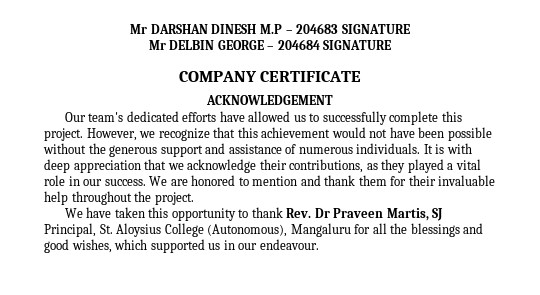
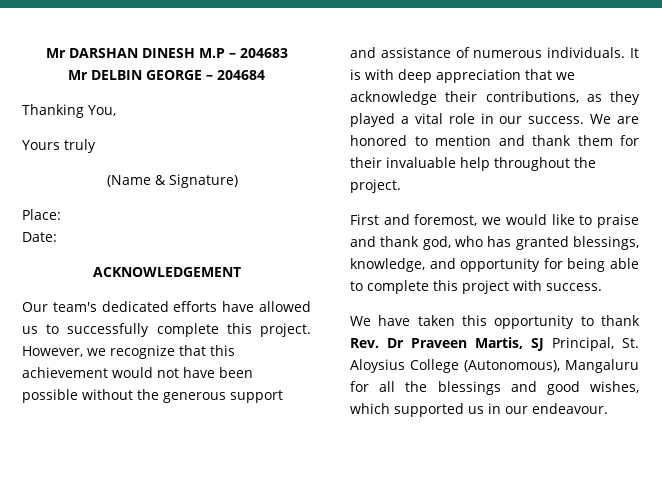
[341,24,410,34] SIGNATURE -> (288, 53) none
[323,40,392,50] [178,71,362,82] SIGNATURE // COMPANY CERTIFICATE -> [22,104,116,118] [22,139,96,153] [106,174,238,188] [22,209,61,220] [22,232,57,242] // Thanking You, // Yours truly // (Name & Signature) // Place: // Date:
(194, 198) none -> [350,214,639,228] [350,236,639,250] [350,258,639,272] [350,280,602,294] // First and foremost, we would like to praise and thank god, who has granted blessings, knowledge, and opportunity for being able to complete this project with success.

